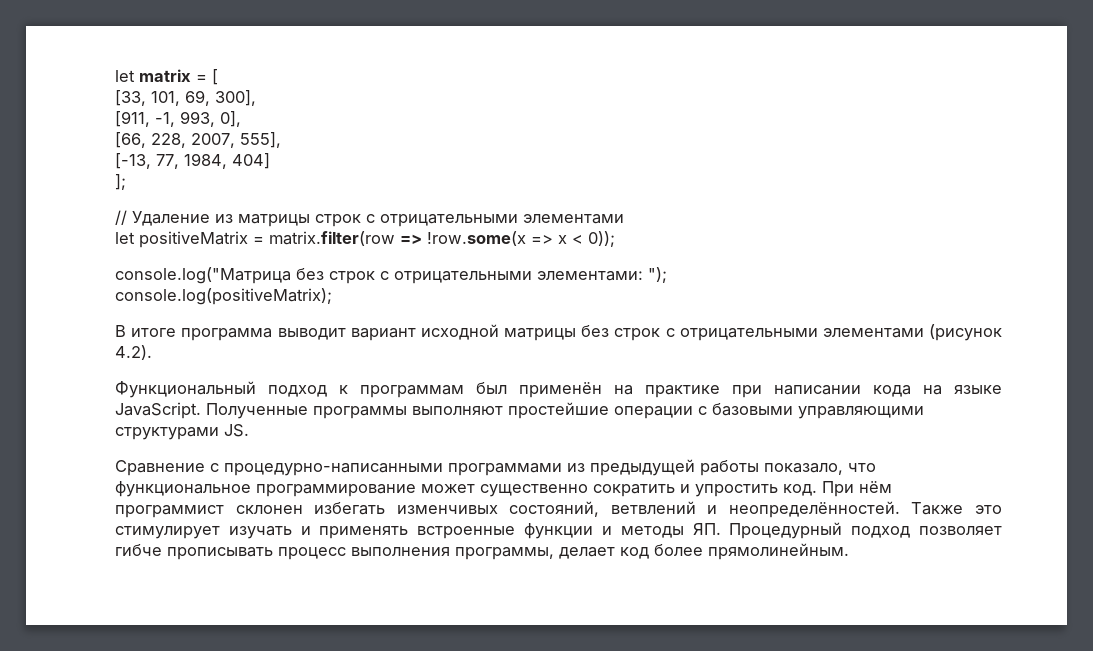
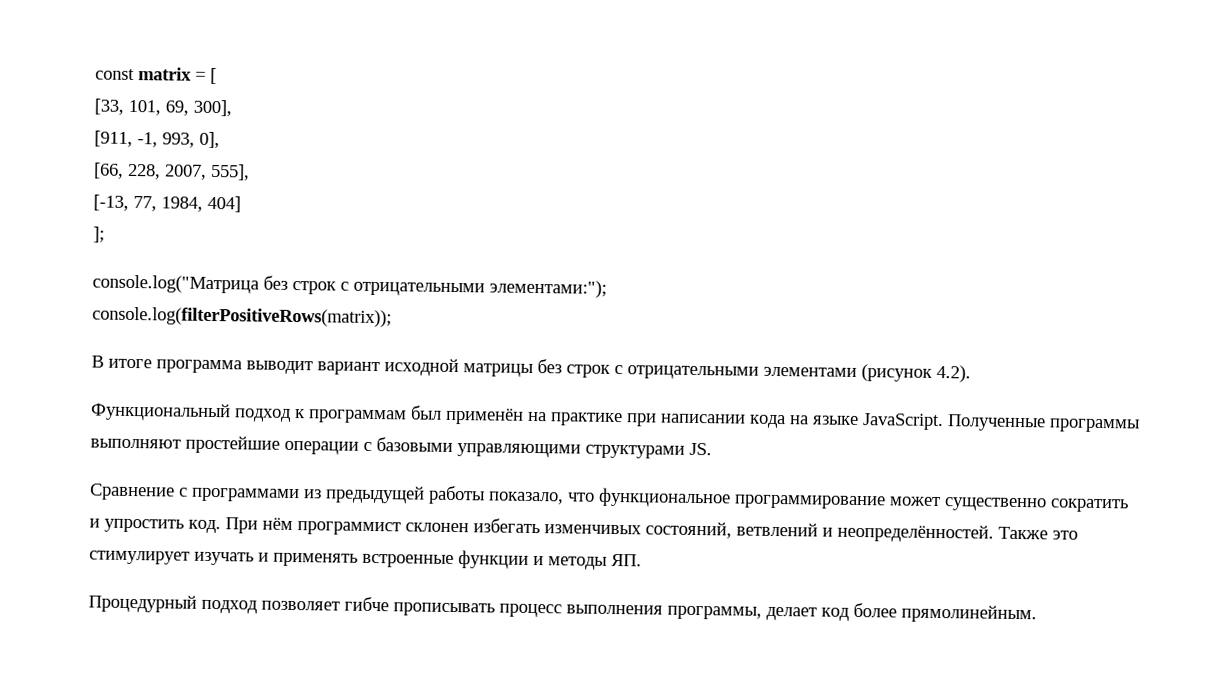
[115,70,135,82] let -> [95,68,135,81] const
[115,210,624,227] [115,231,615,248] // // Удаление из матрицы строк с отрицательными элементами // let positiveMatrix = matrix.filter(row => !row.some(x => x < 0)); -> (105, 234) none
[537,267,667,283] [115,288,332,305] элементами: "); // console.log(positiveMatrix); -> [489,279,607,298] [92,306,392,328] элементами:"); // console.log(filterPositiveRows(matrix));
[224,463,443,476] процедурно-написанными -> (188, 492) none
(721, 529) none -> (642, 560) //

